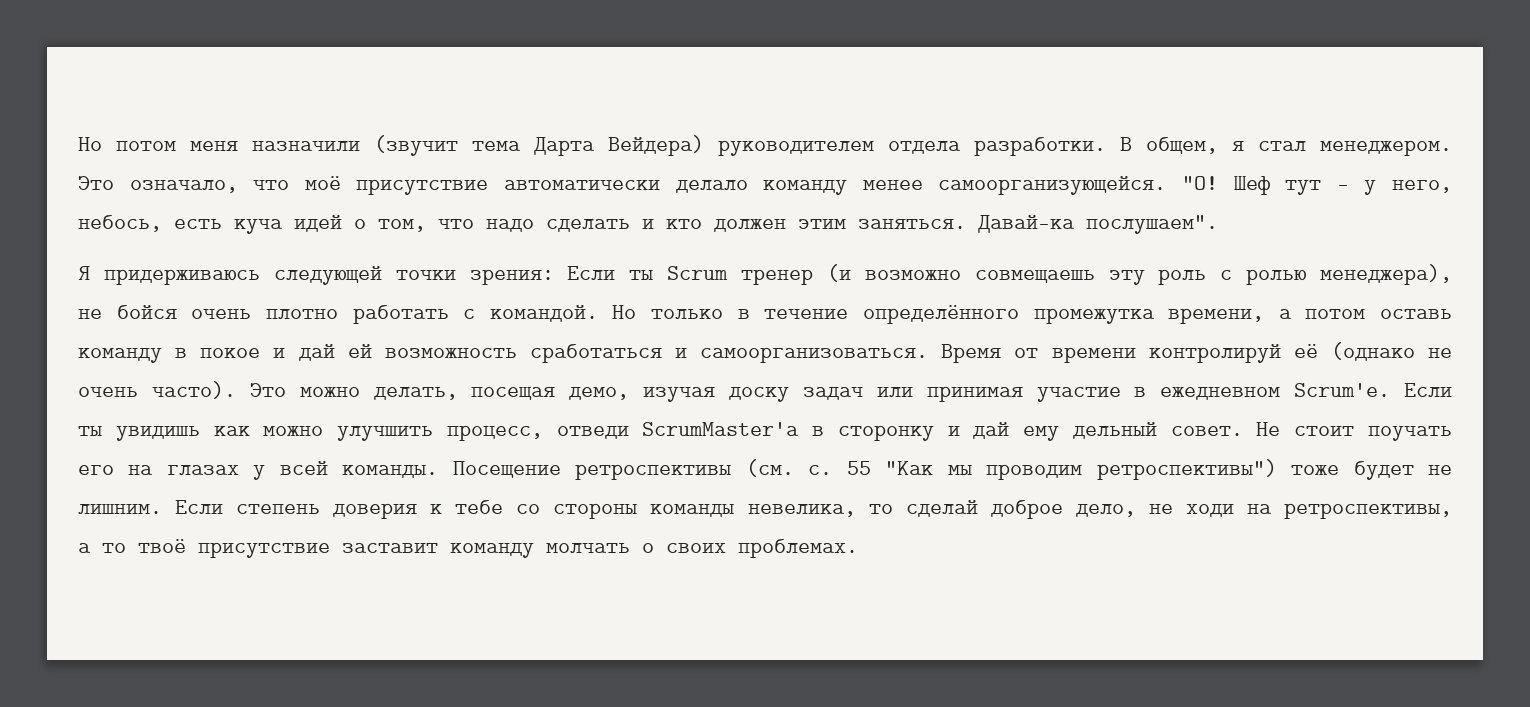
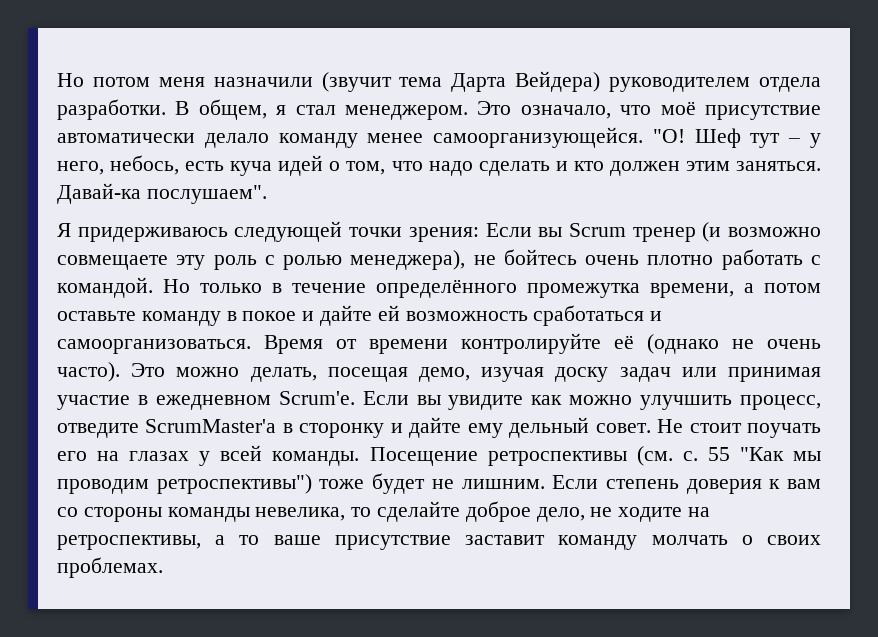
[629,270,654,280] ты -> [538,227,563,237] вы
[974,269,1095,283] совмещаешь -> [57,255,168,270] совмещаете
[116,305,177,319] бойся -> [503,249,577,265] бойтесь
[1380,308,1452,319] оставь -> [57,311,136,321] оставьте
[298,344,335,361] дай -> [320,305,373,326] дайте
[1148,344,1281,363] контролируй -> [461,333,601,354] контролируйте
[78,425,200,441] ты увидишь -> [416,395,524,410] вы увидите
[556,425,629,439] отведи -> [57,423,139,438] отведите
[973,422,1010,439] дай -> [409,417,462,438] дайте
[455,500,504,514] тебе -> [787,479,822,489] вам
[905,500,978,517] сделай -> [377,501,461,522] сделайте
[1185,504,1234,517] ходи -> [618,507,683,522] ходите
[138,539,186,553] твоё -> [273,535,321,545] ваше

